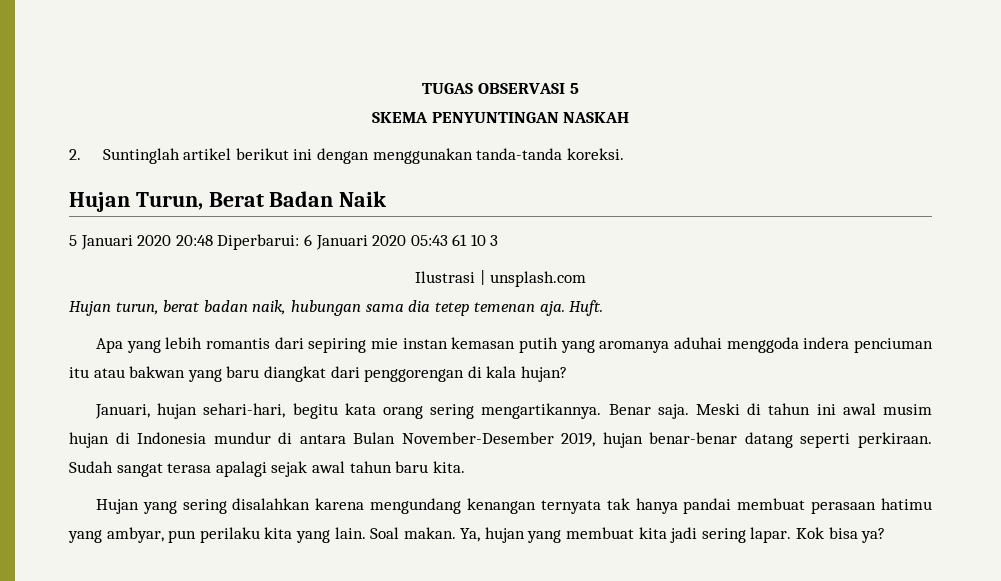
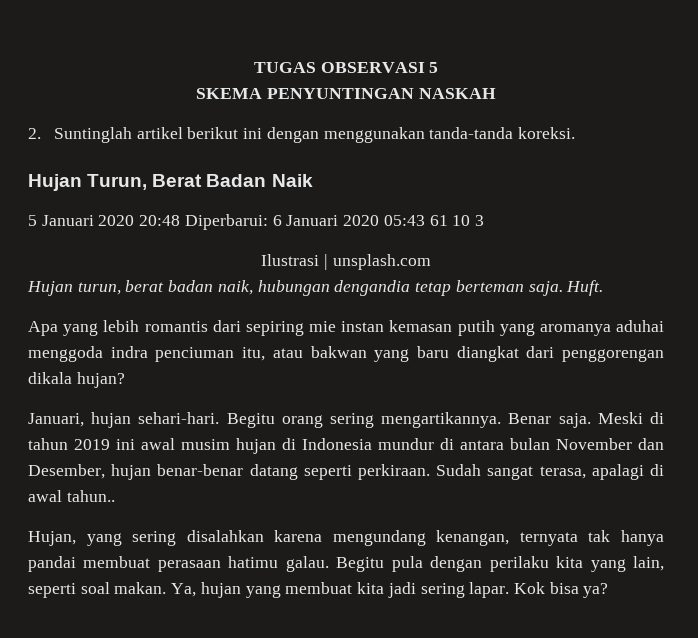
[365,300,565,316] sama dia tetep temenan aja. -> [334,280,563,296] dengandia tetap berteman saja.
[803,337,934,353] [69,367,89,378] indera penciuman itu -> [110,346,266,362] indra penciuman itu,
[467,366,517,378] di kala -> [28,372,72,384] dikala
[203,403,376,419] sehari-hari, begitu kata -> [138,412,275,428] sehari-hari. Begitu
(811, 409) none -> [74,439,110,450] 2019
[353,432,596,447] Bulan November-Desember 2019, -> [510,438,664,450] [28,464,105,479] bulan November dan Desember,
[167,461,465,477] [95,499,139,514] terasa apalagi sejak awal tahun baru kita. // Hujan -> [539,464,664,480] [28,490,115,502] [28,531,76,546] terasa, apalagi di awal tahun.. // Hujan,
[467,498,537,514] kenangan -> [436,530,510,546] kenangan,
[68,527,400,543] yang ambyar, pun perilaku kita yang lain. Soal -> [285,556,664,572] [28,582,110,598] galau. Begitu pula dengan perilaku kita yang lain, seperti soal

